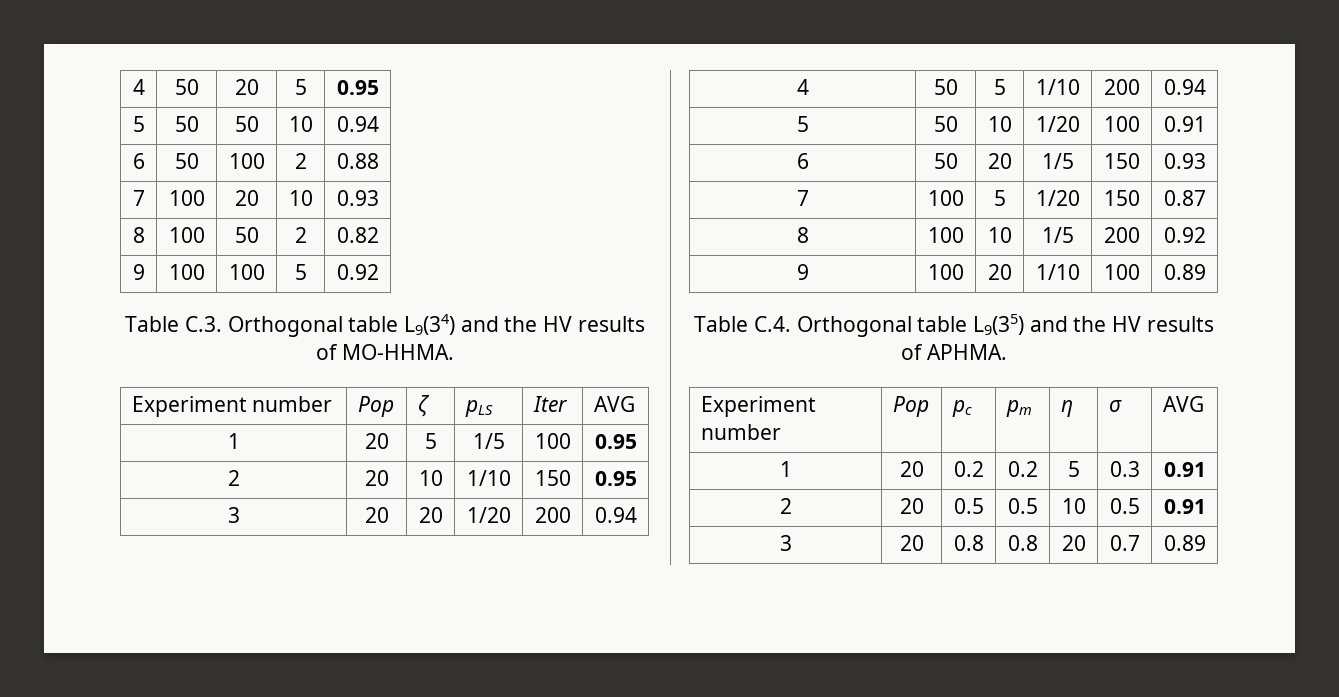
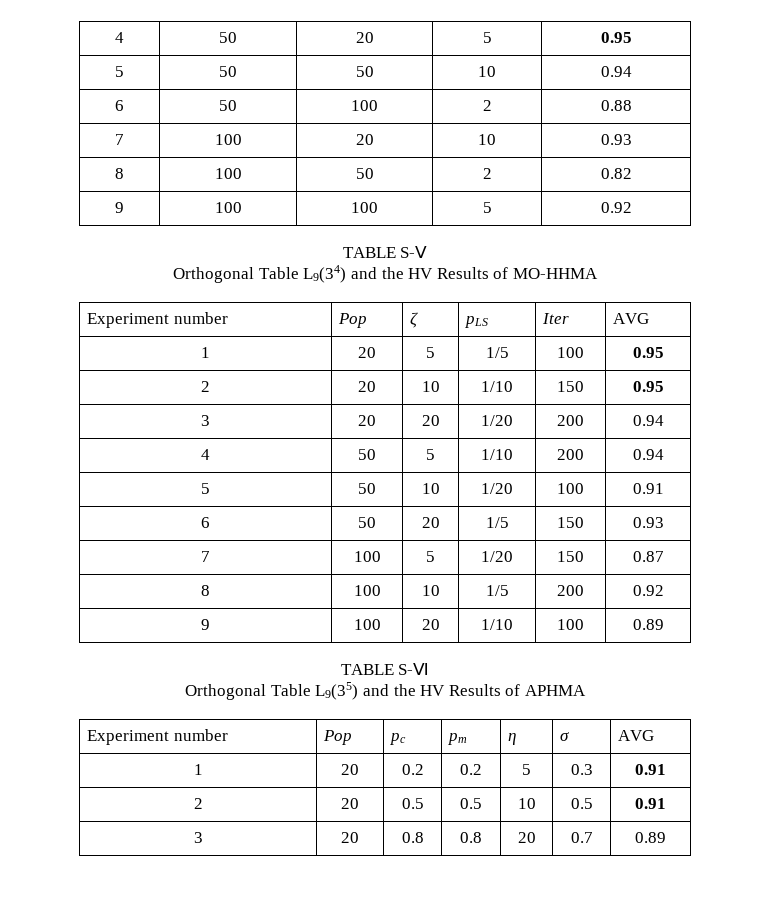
[125,316,399,337] Table C.3. Orthogonal table -> [342,246,428,258] [173,267,299,283] TABLE S-Ⅴ // Orthogonal Table
[577,316,645,332] [316,344,454,360] results of MO-HHMA. -> [436,267,598,279] Results of MO-HHMA
[694,316,968,337] Table C.4. Orthogonal table -> [340,663,430,675] [185,684,311,700] TABLE S-Ⅵ // Orthogonal Table
[1146,316,1214,332] [901,344,1007,360] results of APHMA. -> [448,684,586,696] Results of APHMA

